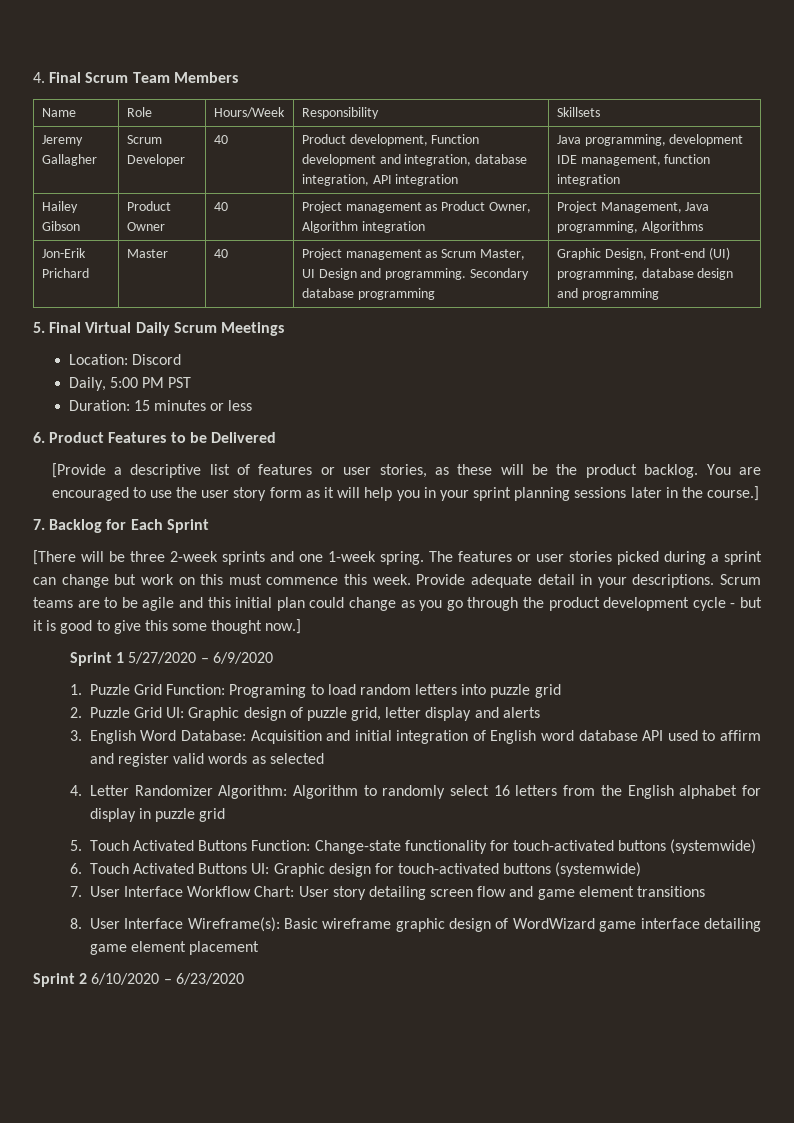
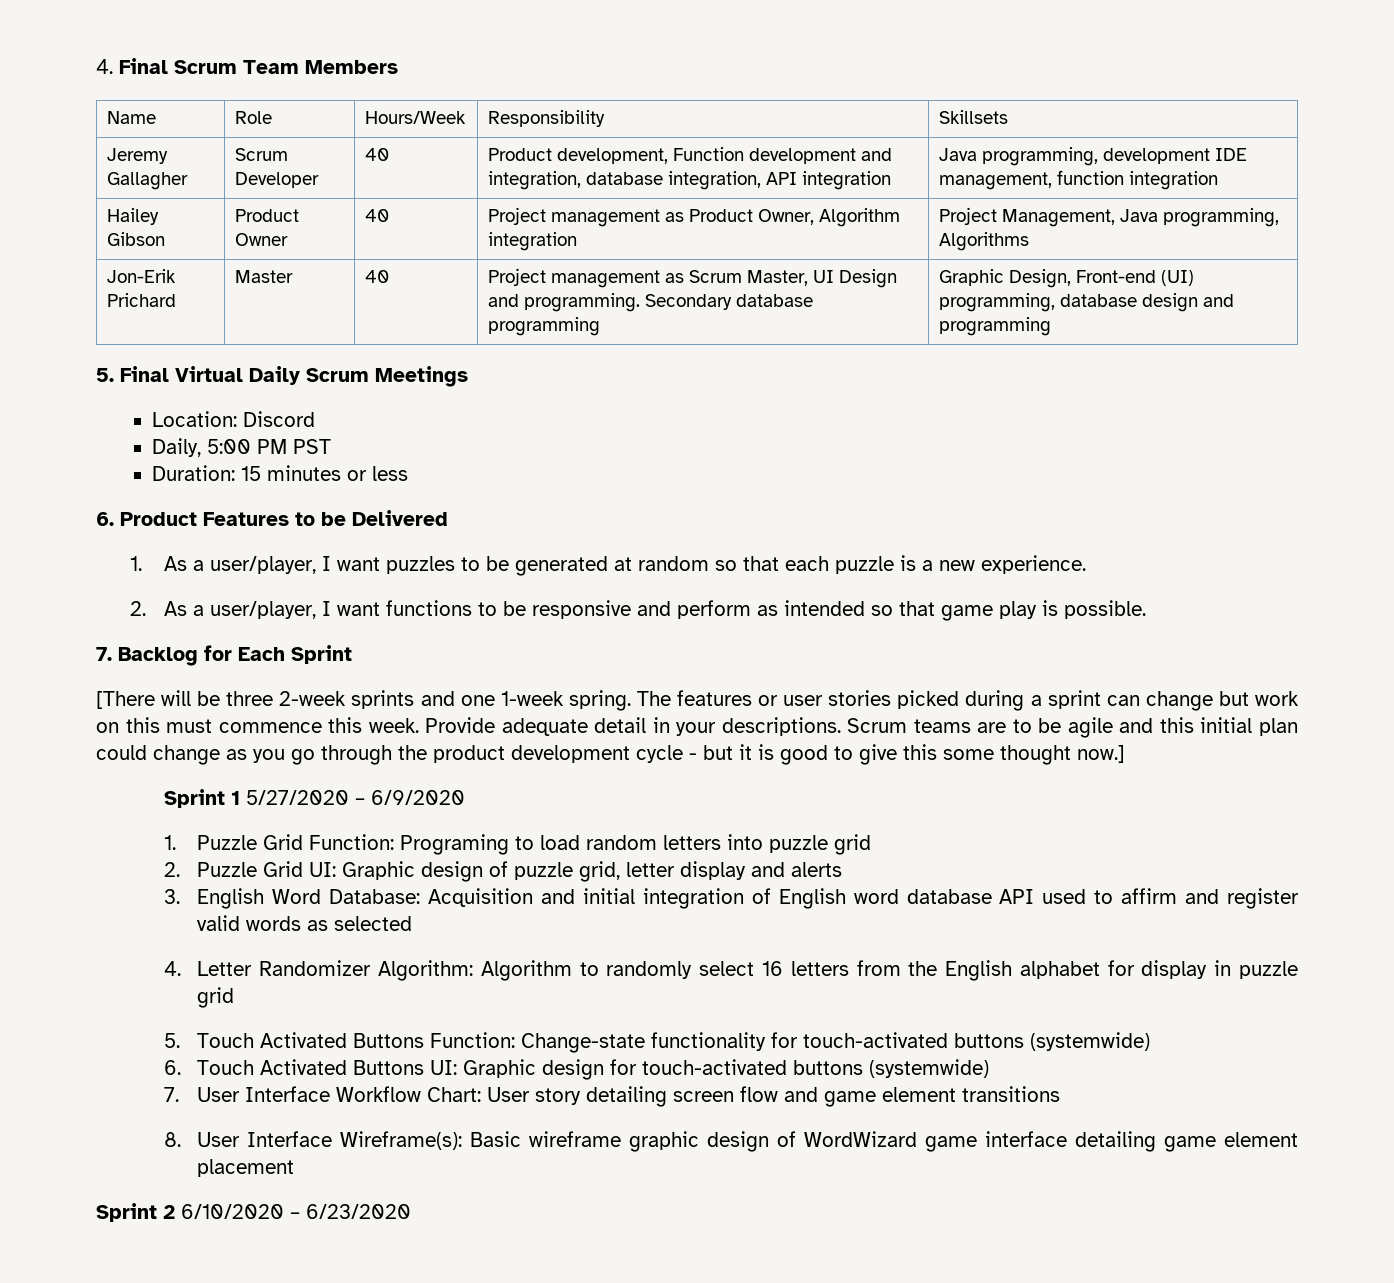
[51,463,761,478] [51,486,760,501] [Provide a descriptive list of features or user stories, as these will be the product backlog. You are encouraged to use the user story form as it will help you in your sprint planning sessions later in the course.] -> [129,555,1086,576] [129,600,1146,621] 1. As a user/player, I want puzzles to be generated at random so that each puzzle is a new experience. // 2. As a user/player, I want functions to be responsive and perform as intended so that game play is possible.

